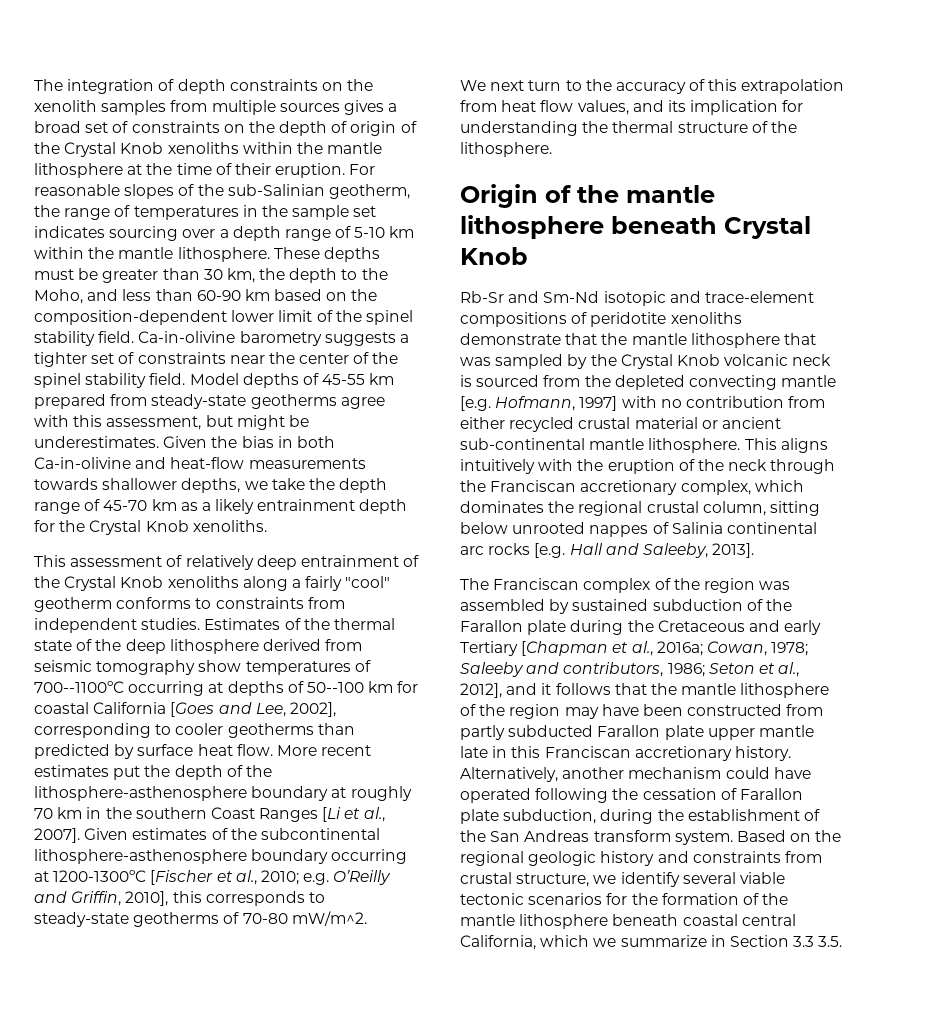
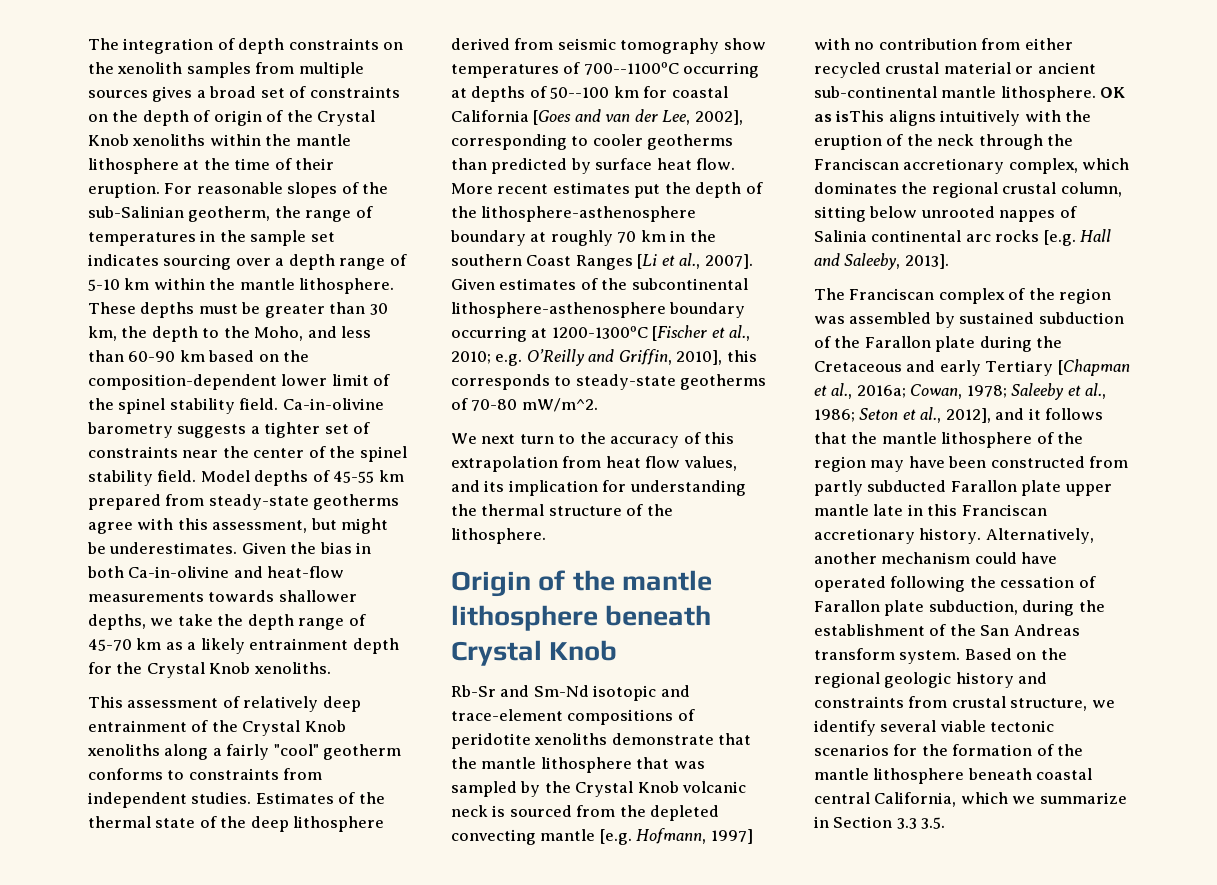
(252, 708) none -> [605,109,658,122] van der
[744,438,777,450] This -> [1100,87,1126,98] [814,110,885,122] OK as isThis
[526,662,664,677] and contributors, -> [1067,383,1107,399] et al.,

